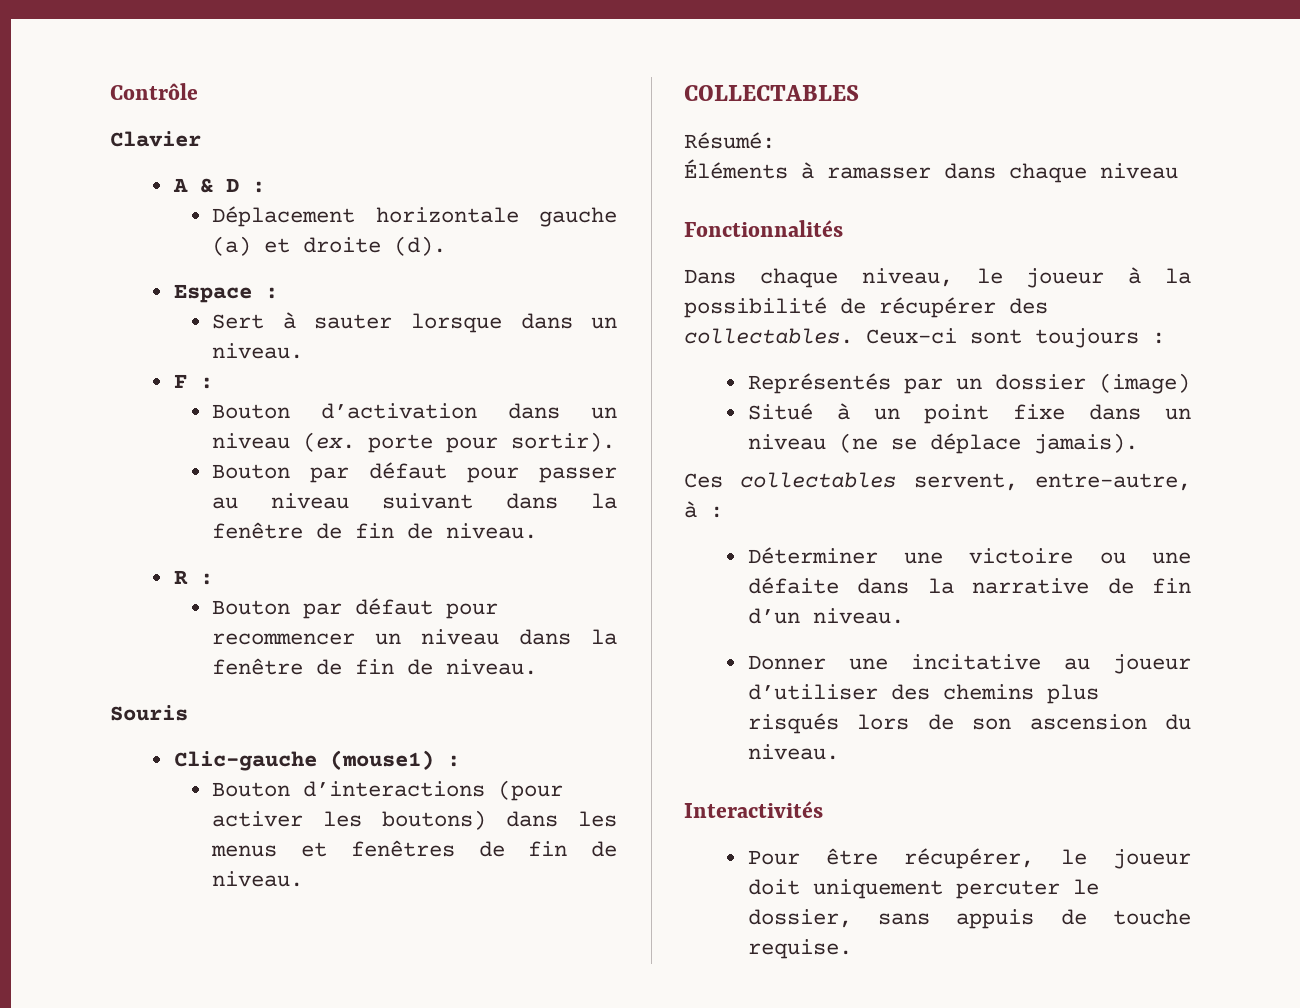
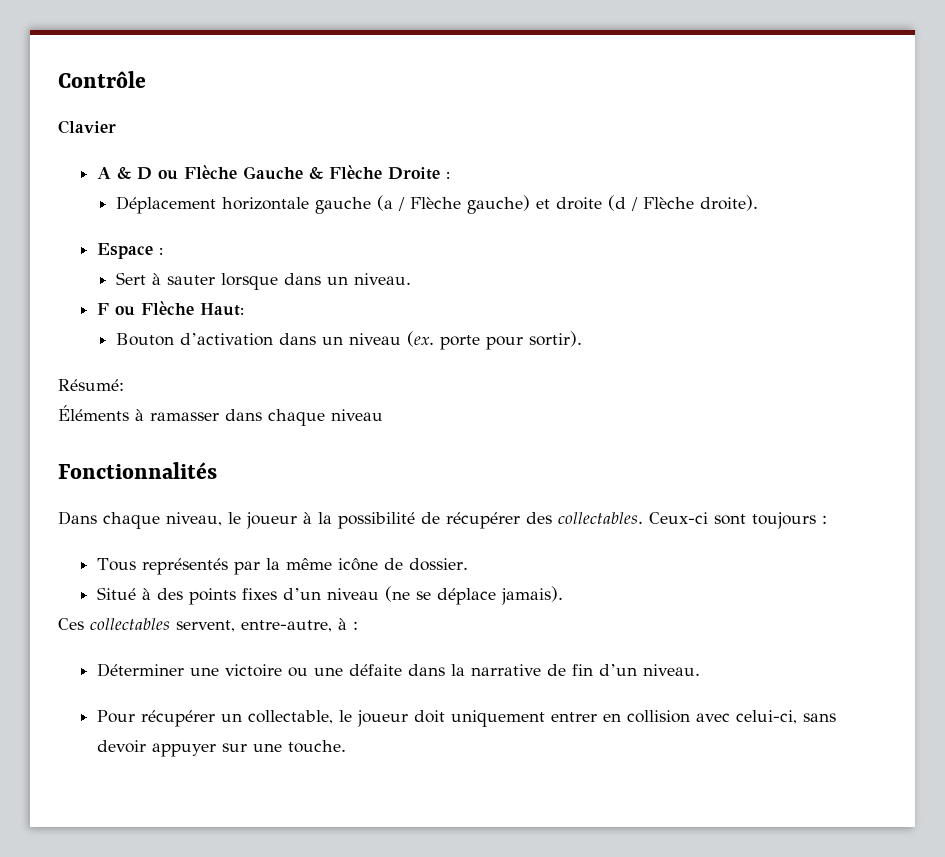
[251,181,265,193] [212,206,617,227] [212,236,447,256] : // Déplacement horizontale gauche (a) et droite (d). -> [157,165,450,180] [116,195,759,214] ou Flèche Gauche & Flèche Droite : // Déplacement horizontale gauche (a / Flèche gauche) et droite (d / Flèche droite).
[199,377,213,389] : -> [114,301,244,316] ou Flèche Haut:
[212,462,617,483] [212,493,617,509] [212,522,538,539] [173,570,213,585] [212,598,499,619] [212,629,617,645] [212,658,538,675] [110,705,188,721] [173,750,460,771] [212,780,564,801] [212,810,617,830] [211,840,617,857] [212,871,304,887] [684,85,859,101] // Bouton par défaut pour passer au niveau suivant dans la fenêtre de fin de niveau. // R : // Bouton par défaut pour recommencer un niveau dans la fenêtre de fin de niveau. // Souris // Clic-gauche (mouse1) : // Bouton d’interactions (pour activer les boutons) dans les menus et fenêtres de fin de niveau. // COLLECTABLES -> (583, 339) none
[747,373,1190,394] [747,403,1191,424] Représentés par un dossier (image) // Situé à un point fixe dans un -> [96,558,468,575] [96,587,321,605] Tous représentés par la même icône de dossier. // Situé à des points fixes d’un
[747,654,1191,674] [747,684,1099,704] [747,713,1191,734] [747,744,839,760] [684,801,823,818] [747,848,1191,869] [747,879,1099,899] [747,909,1191,929] [747,939,852,959] Donner une incitative au joueur d’utiliser des chemins plus risqués lors de son ascension du niveau. // Interactivités // Pour être récupérer, le joueur doit uniquement percuter le dossier, sans appuis de touche requise. -> [96,710,836,727] [96,740,346,757] Pour récupérer un collectable, le joueur doit uniquement entrer en collision avec celui-ci, sans devoir appuyer sur une touche.

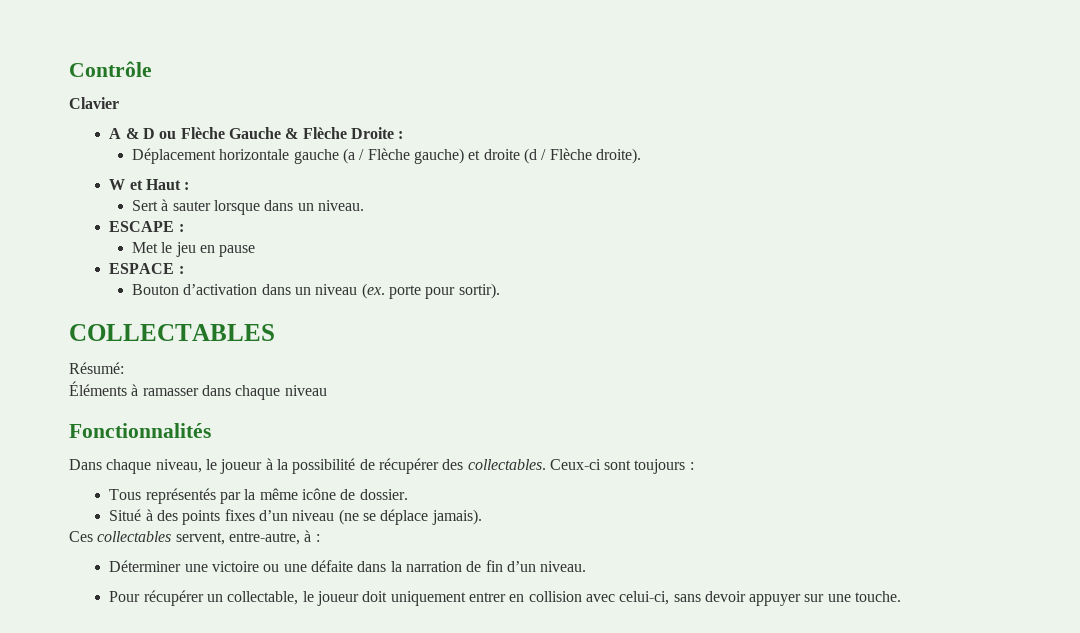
[96,243,153,259] Espace -> [109,179,182,190] W et Haut
[96,301,244,316] F ou Flèche Haut: -> [109,221,184,232] [132,242,256,257] [109,263,184,274] ESCAPE : // Met le jeu en pause // ESPACE :
(583, 339) none -> [69,324,275,341] // COLLECTABLES
[470,664,541,676] narrative -> [405,561,462,572] narration

